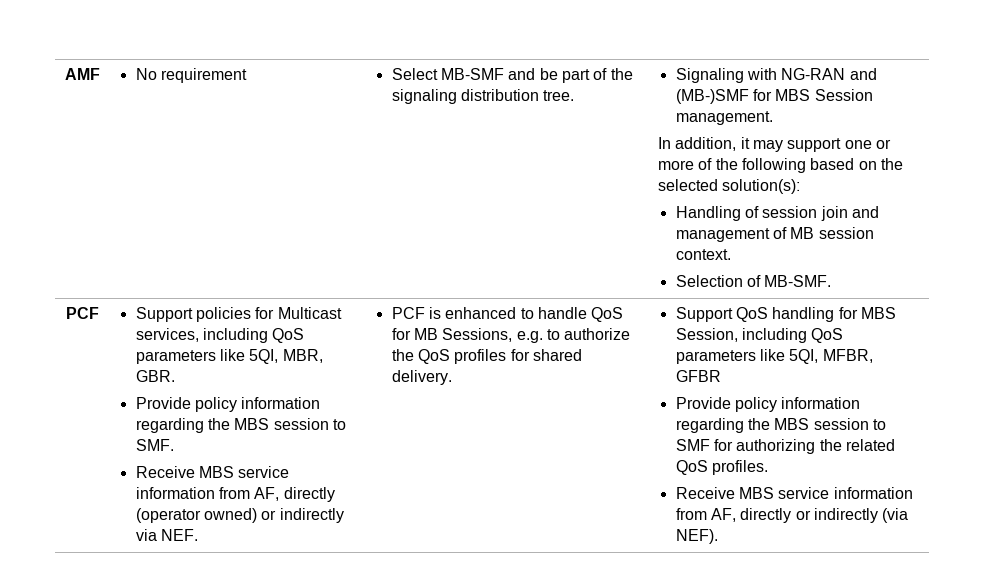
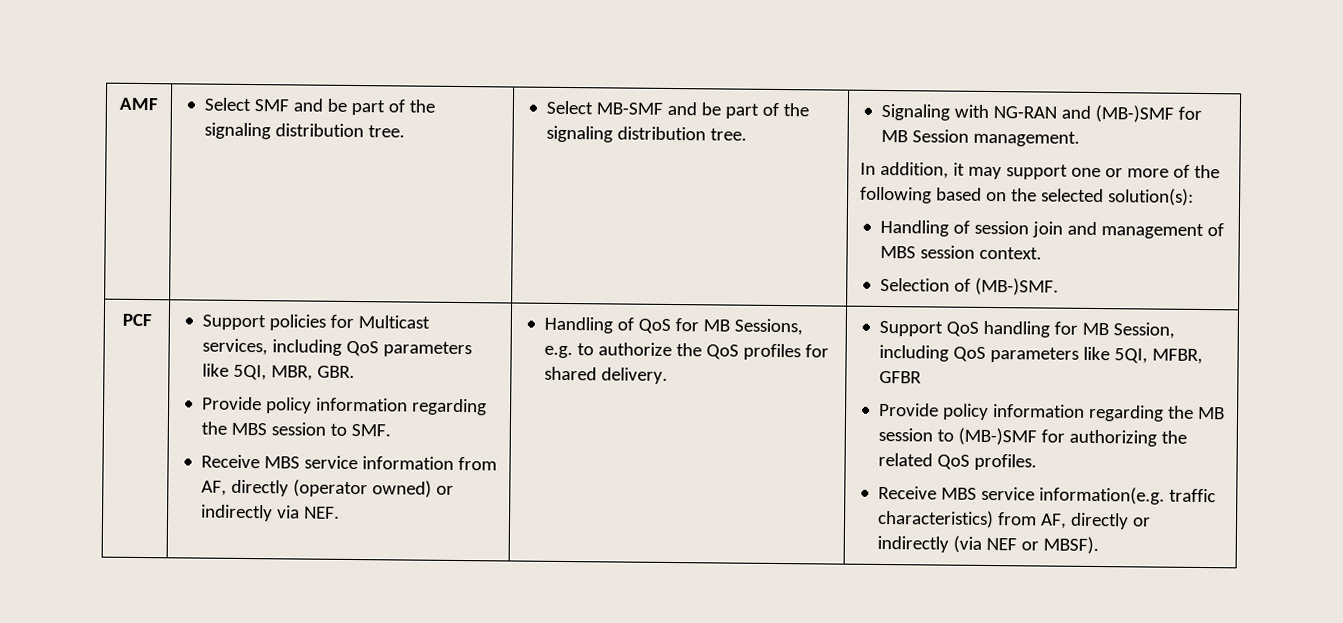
[135,68,247,83] No requirement -> [203,97,435,116] [203,122,405,140] Select SMF and be part of the signaling distribution tree.
[775,89,811,101] MBS -> [880,129,908,143] MB
[790,227,815,239] MB -> [879,245,916,259] MBS
[764,275,832,287] MB-SMF. -> [974,277,1059,296] (MB-)SMF.
[391,307,587,319] PCF is enhanced to handle -> [543,316,634,334] Handling of
[860,307,896,319] MBS -> [1081,322,1109,336] MB
[774,418,886,430] [675,439,710,451] MBS session to SMF -> [1197,406,1225,420] [877,427,1037,446] MB session to (MB-)SMF
[833,487,913,499] information -> [1038,486,1216,505] [876,509,994,529] information(e.g. traffic characteristics)
[675,529,718,544] NEF). -> [985,536,1099,555] NEF or MBSF).

